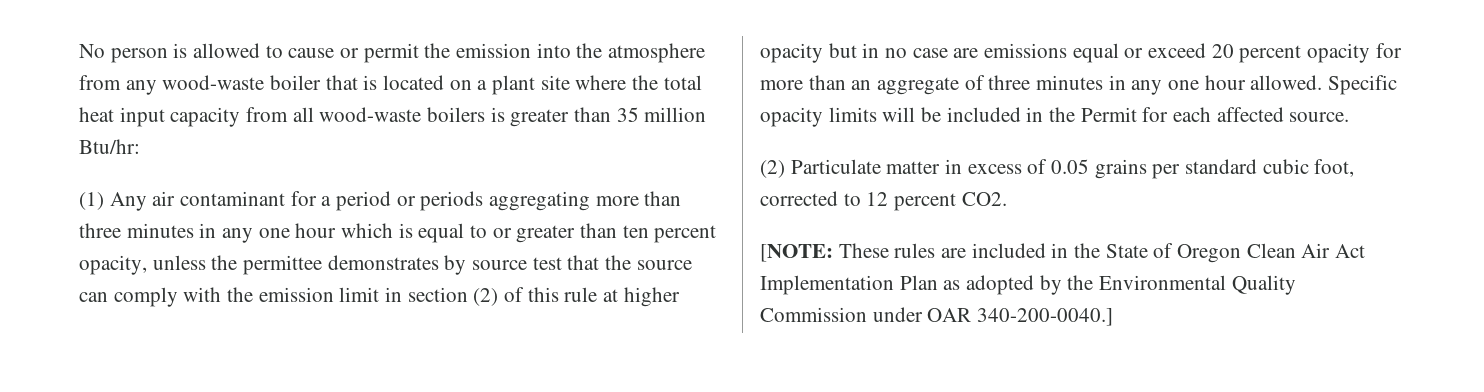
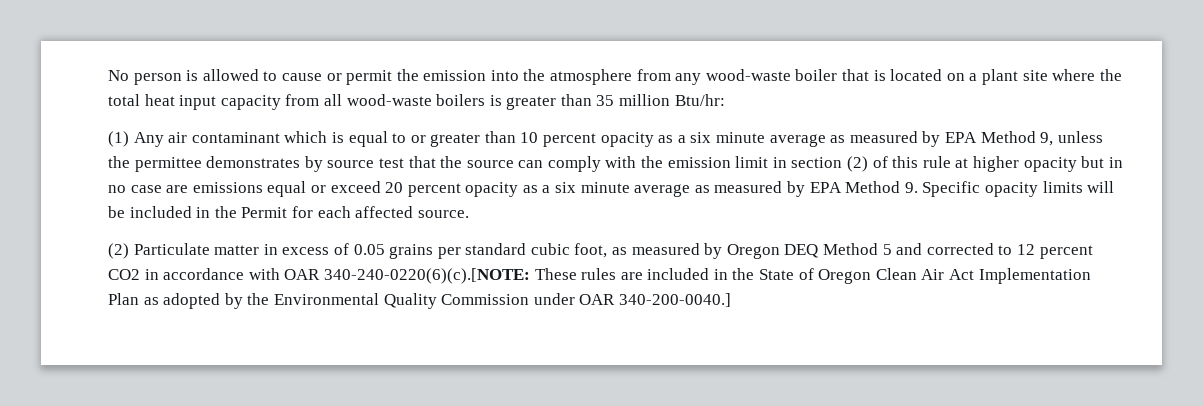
[290,191,682,211] [79,223,337,243] for a period or periods aggregating more than three minutes in any one hour -> (280, 137) none
[622,225,717,243] [79,255,147,275] ten percent opacity, -> [520,131,1054,147] 10 percent opacity as a six minute average as measured by EPA Method 9,
[1375,43,1402,58] [760,75,1323,95] for more than an aggregate of three minutes in any one hour allowed. -> [522,181,918,197] as a six minute average as measured by EPA Method 9.
[760,191,1007,211] [760,244,833,262] corrected to 12 percent CO2. // [NOTE: -> [612,243,1093,259] [108,268,530,284] as measured by Oregon DEQ Method 5 and corrected to 12 percent CO2 in accordance with OAR 340-240-0220(6)(c).[NOTE:

